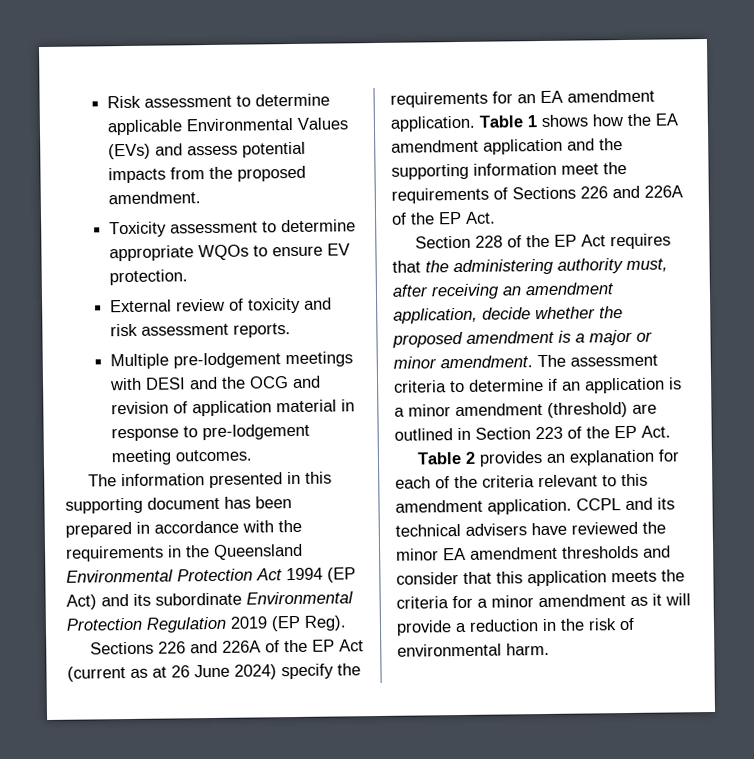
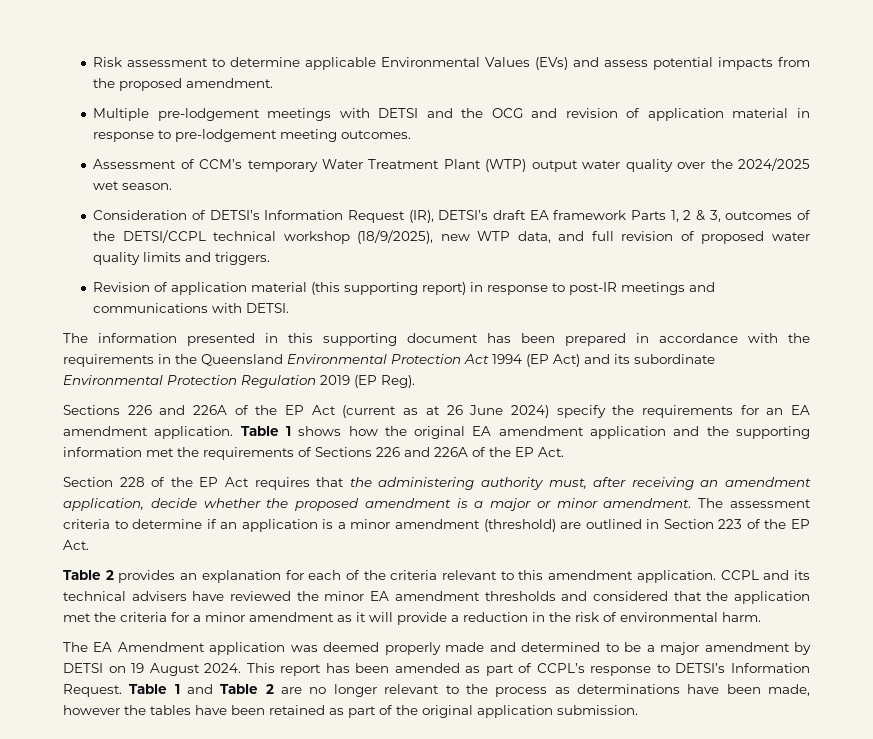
[109,219,357,238] [109,243,351,262] [109,269,189,286] [110,297,333,314] [110,323,292,338] // Toxicity assessment to determine appropriate WQOs to ensure EV protection. // External review of toxicity and risk assessment reports. -> (274, 83) none
[145,377,187,390] DESI -> [378,108,419,118] DETSI
(253, 455) none -> [93,158,810,172] [93,181,173,190] [93,210,811,223] [93,230,810,244] [93,252,271,265] [93,282,716,295] [93,303,290,313] // Assessment of CCM’s temporary Water Treatment Plant (WTP) output water quality over the 2024/2025 wet season. // Consideration of DETSI’s Information Request (IR), DETSI’s draft EA framework Parts 1, 2 & 3, outcomes of the DETSI/CCPL technical workshop (18/9/2025), new WTP data, and full revision of proposed water quality limits and triggers. // Revision of application material (this supporting report) in response to post-IR meetings and communications with DETSI.
(651, 119) none -> [414,426,466,439] original
[561,163,599,175] meet -> [146,448,174,457] met
[396,570,657,587] consider that this application meets -> [592,591,811,604] [63,613,91,622] considered that the application met
(550, 649) none -> [63,642,811,655] [63,663,810,676] [63,684,811,697] [63,705,638,718] // The EA Amendment application was deemed properly made and determined to be a major amendment by DETSI on 19 August 2024. This report has been amended as part of CCPL’s response to DETSI’s Information Request. Table 1 and Table 2 are no longer relevant to the process as determinations have been made, however the tables have been retained as part of the original application submission.

